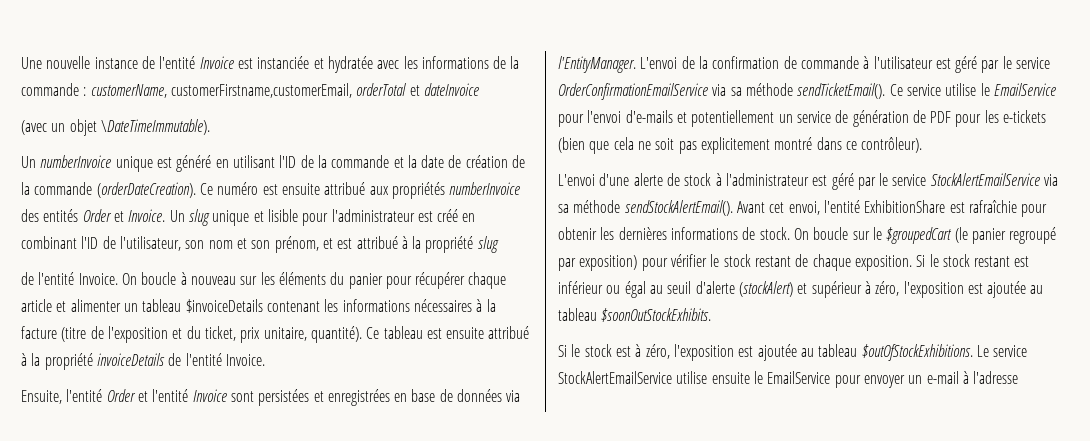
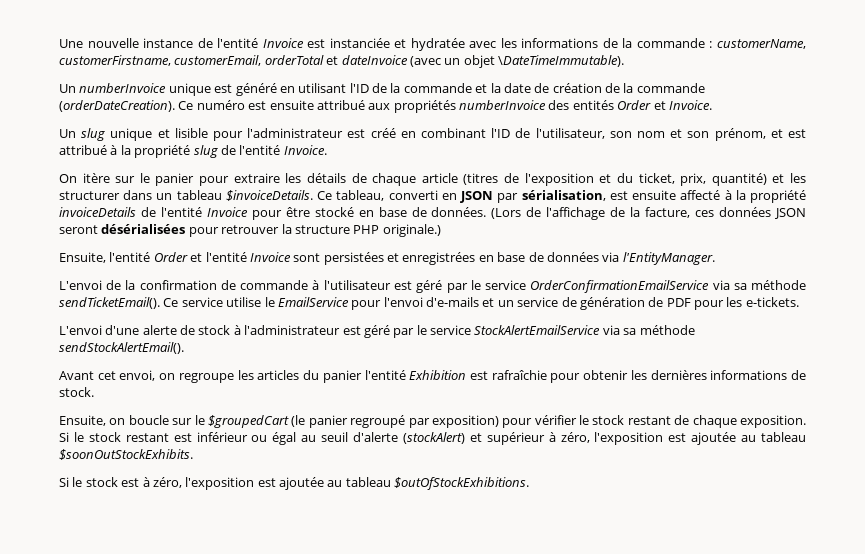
[170,83,352,98] customerFirstname,customerEmail, -> [59,55,262,66] customerFirstname, customerEmail,
(479, 89) // -> (408, 60) none
(166, 215) none -> (712, 105) //
[21,272,507,289] [21,299,496,313] [21,326,87,342] // de l'entité Invoice. On boucle à nouveau sur les éléments du panier pour récupérer chaque article et alimenter un tableau $invoiceDetails contenant les informations nécessaires à la facture (titre -> [220,145,327,155] [59,173,499,186] de l'entité Invoice. // On itère sur le panier pour extraire les détails de chaque article (titres
[240,326,530,343] prix unitaire, quantité). Ce tableau est ensuite attribué -> [680,173,806,186] [59,190,721,203] prix, quantité) et les structurer dans un tableau $invoiceDetails. Ce tableau, converti en JSON par sérialisation, est ensuite affecté
[225,354,265,366] Invoice. -> [206,207,806,220] [59,224,441,237] Invoice pour être stocké en base de données. (Lors de l'affichage de la facture, ces données JSON seront désérialisées pour retrouver la structure PHP originale.)
(636, 64) none -> (715, 258) //
[691,110,775,127] potentiellement -> (495, 302) none
[1003,110,1047,123] [558,137,923,154] e-tickets (bien que cela ne soit pas explicitement montré dans ce contrôleur). -> [745,297,799,307] e-tickets.
(733, 208) none -> (184, 348) //
[823,200,946,213] l'entité ExhibitionShare -> [159,370,467,383] on regroupe les articles du panier l'entité Exhibition
[793,228,809,240] On -> [59,415,126,426] // Ensuite, on
[976,345,1028,357] [558,371,1019,388] Le service StockAlertEmailService utilise ensuite le EmailService pour envoyer un e-mail à l'adresse -> (530, 483) none

